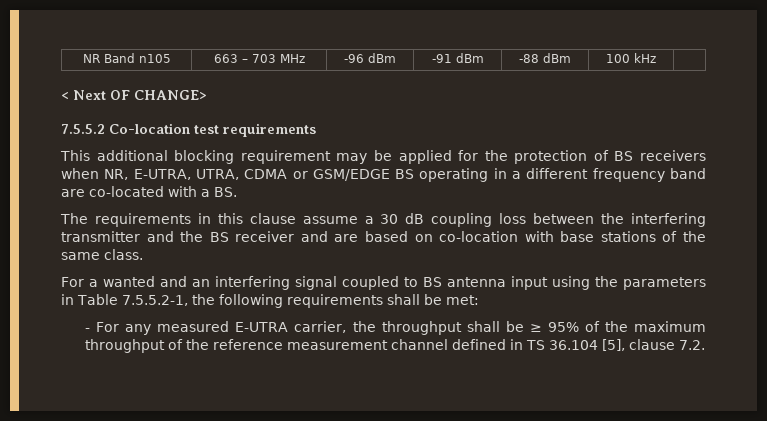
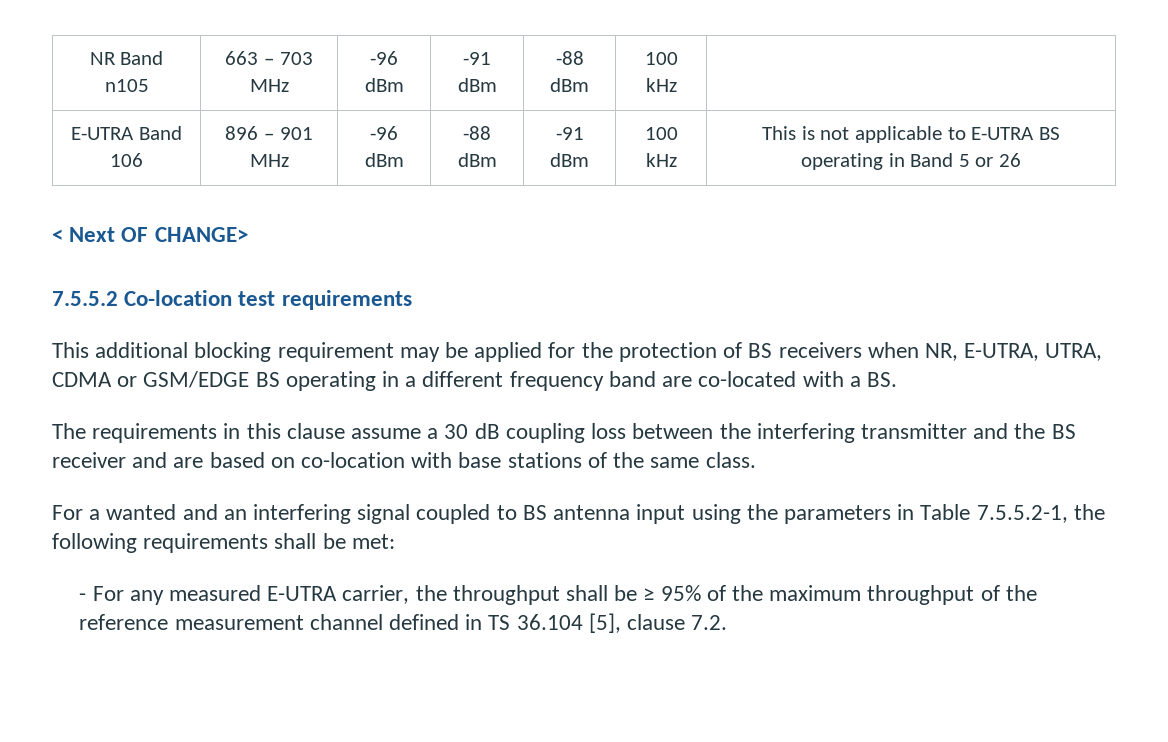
(656, 58) none -> [71,126,182,140] [110,153,143,167] [225,126,313,140] [249,154,289,167] [370,126,398,140] [364,153,404,167] [463,126,491,140] [457,153,497,167] [555,127,584,140] [550,153,589,167] [644,127,678,140] [645,153,677,167] [762,126,1060,143] [801,153,1021,170] // E-UTRA Band 106 | 896 – 901 MHz | -96 dBm | -88 dBm | -91 dBm | 100 kHz | This is not applicable to E-UTRA BS operating in Band 5 or 26

